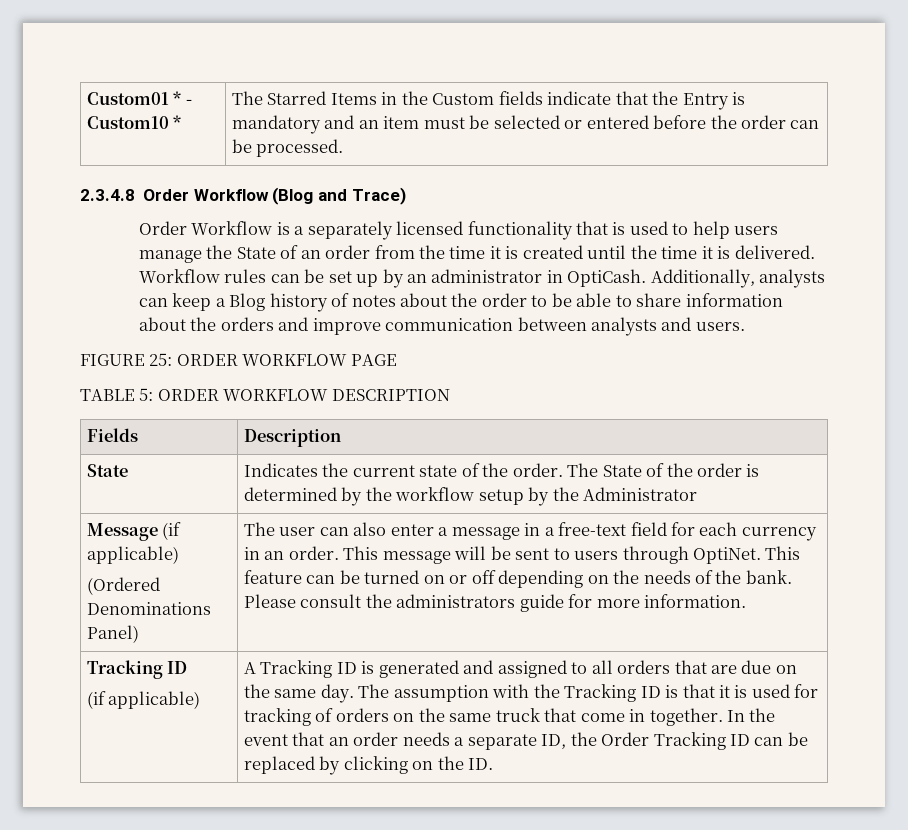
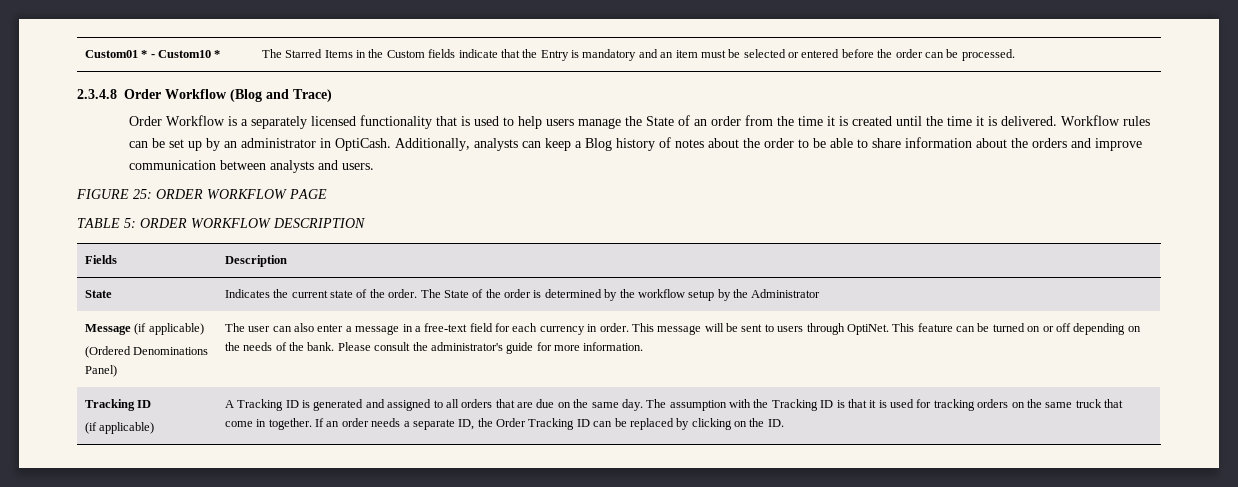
[264,551,285,560] an -> (598, 328) none
[396,594,516,608] administrators -> [430,342,503,351] administrator's
[315,708,334,722] of -> (975, 405) none
[726,708,776,722] [243,732,325,746] In the event that -> [315,418,325,427] If

